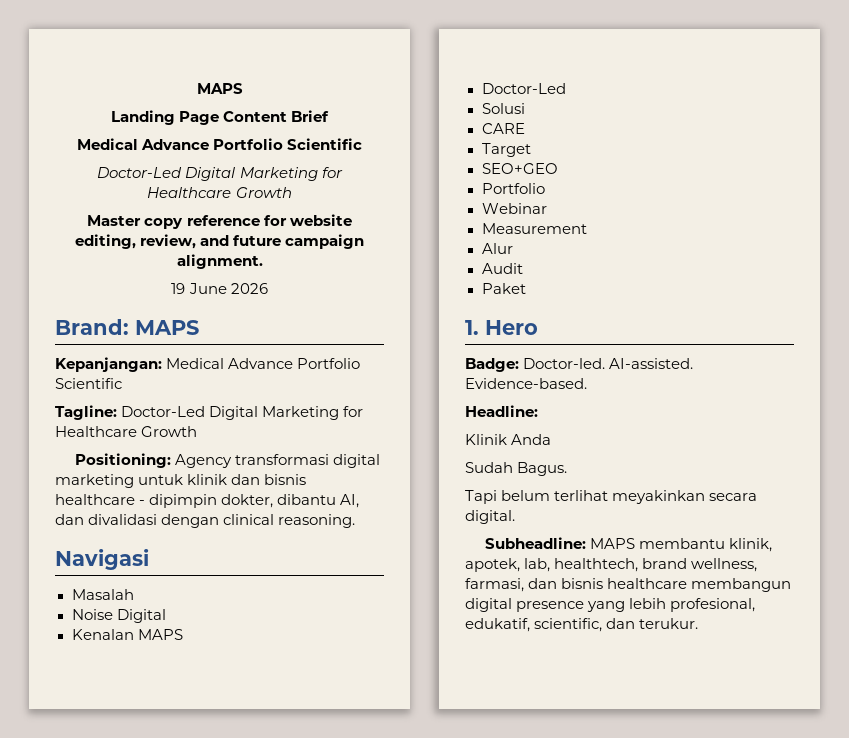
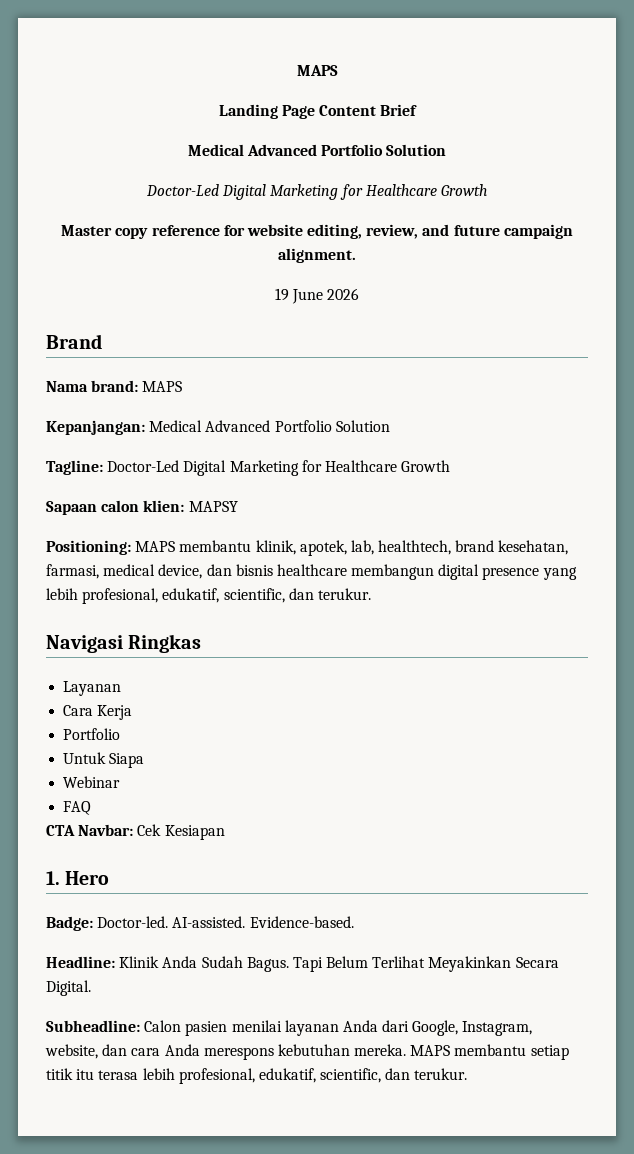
[140,138,363,150] Advance Portfolio Scientific -> [246,144,447,156] Advanced Portfolio Solution
[55,319,129,335] Brand: -> [46,334,102,349] [46,380,139,392] Brand // Nama brand:
[228,358,361,369] [55,378,122,389] Advance Portfolio Scientific -> [205,420,390,432] Advanced Portfolio Solution
[75,453,381,468] [55,474,307,488] [55,494,360,508] [55,514,356,528] [55,549,149,570] [71,589,134,600] [71,609,166,623] [71,629,183,640] [481,83,566,94] [481,103,525,114] [481,123,525,134] [481,143,531,157] [481,163,558,174] [481,183,545,194] [481,203,547,214] [481,223,587,234] [481,243,513,254] [481,263,523,274] [481,283,526,294] [465,320,538,335] [465,358,694,372] [465,378,587,389] [465,405,538,417] [465,434,552,445] [465,462,568,476] [465,490,758,504] [465,510,515,524] [485,537,587,549] Positioning: Agency transformasi digital marketing untuk klinik dan bisnis healthcare - dipimpin dokter, dibantu AI, dan divalidasi dengan clinical reasoning. // Navigasi // Masalah // Noise Digital // Kenalan MAPS // Doctor-Led // Solusi // CARE // Target // SEO+GEO // Portfolio // Webinar // Measurement // Alur // Audit // Paket // 1. Hero // Badge: Doctor-led. AI-assisted. Evidence-based. // Headline: // Klinik Anda // Sudah Bagus. // Tapi belum terlihat meyakinkan secara digital. // Subheadline: -> [46,500,238,515] [46,540,131,555] Sapaan calon klien: MAPSY // Positioning:
[691,558,758,572] [465,578,524,592] wellness, farmasi, -> [498,540,569,555] [46,564,203,579] kesehatan, farmasi, medical device,
(699, 623) none -> [46,634,202,653] [63,681,122,696] [63,705,133,720] [63,728,121,740] [63,752,145,768] [63,776,121,788] [63,801,92,815] [46,824,225,840] [46,871,110,885] [46,916,354,931] [46,956,559,972] [46,980,91,996] [46,1020,533,1036] [45,1044,569,1060] [46,1068,468,1084] // Navigasi Ringkas // Layanan // Cara Kerja // Portfolio // Untuk Siapa // Webinar // FAQ // CTA Navbar: Cek Kesiapan // 1. Hero // Badge: Doctor-led. AI-assisted. Evidence-based. // Headline: Klinik Anda Sudah Bagus. Tapi Belum Terlihat Meyakinkan Secara Digital. // Subheadline: Calon pasien menilai layanan Anda dari Google, Instagram, website, dan cara Anda merespons kebutuhan mereka. MAPS membantu setiap titik itu terasa lebih profesional, edukatif, scientific, dan terukur.

